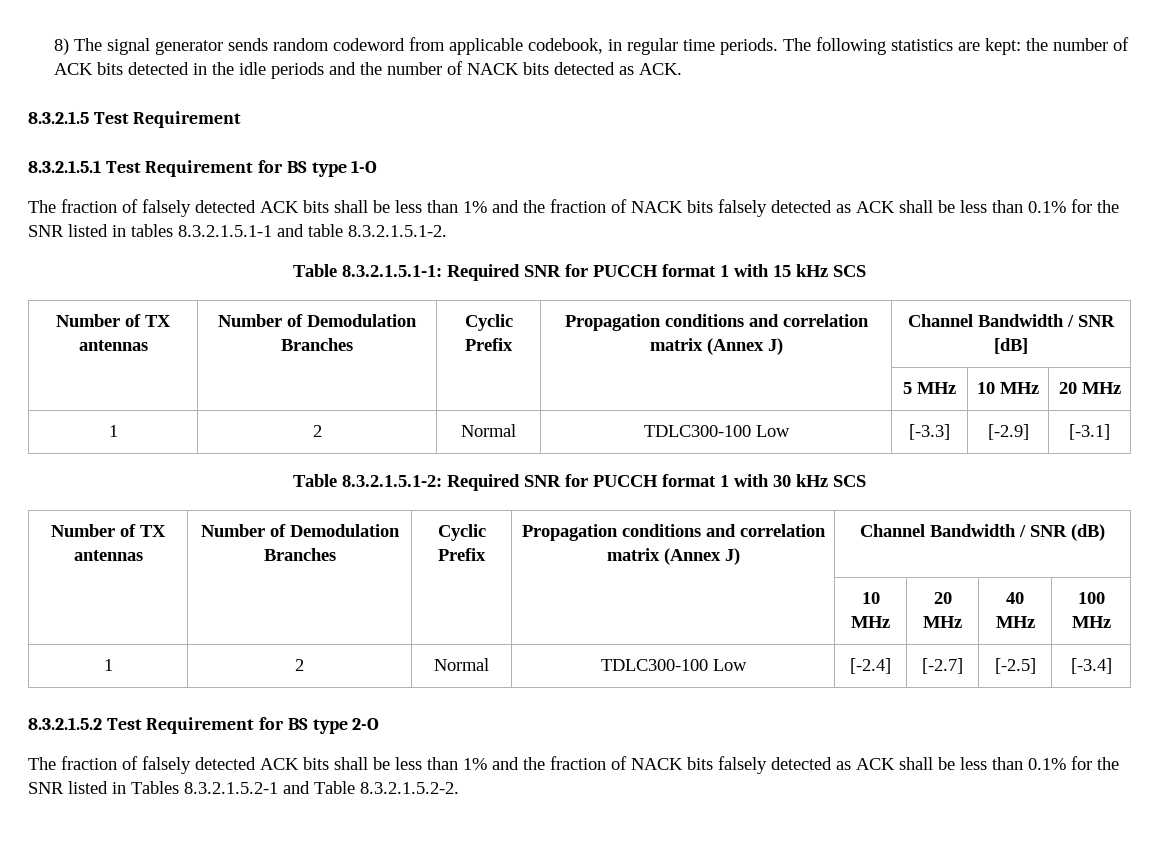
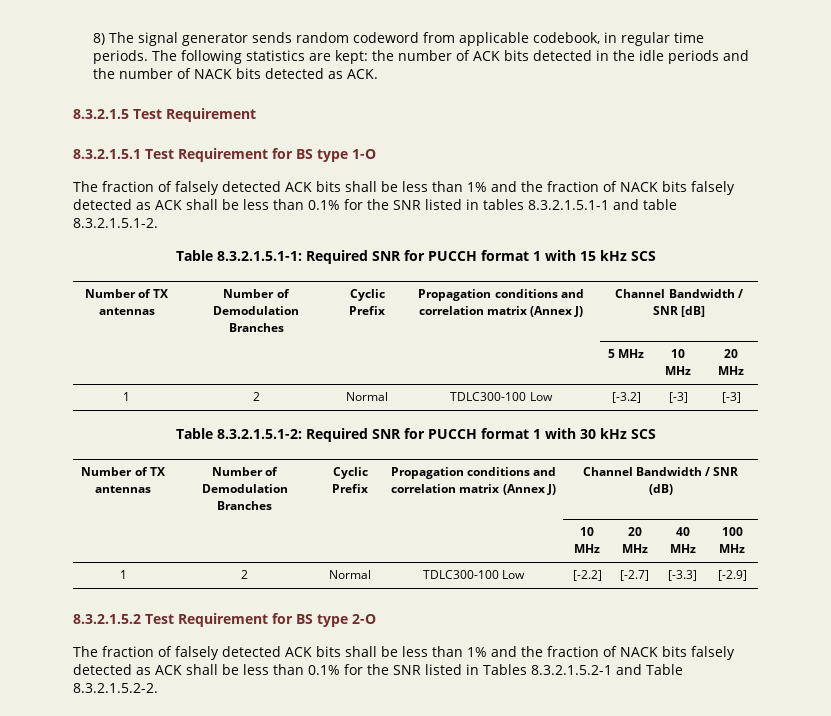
[909,424,950,440] [987,424,1029,440] [1069,424,1110,440] [-3.3] | [-2.9] | [-3.1] -> [611,392,641,403] [668,392,688,403] [721,392,741,403] [-3.2] | [-3] | [-3]
[850,658,891,674] [-2.4] -> [572,570,602,581] [-2.2]
[994,658,1036,674] [1070,658,1112,674] [-2.5] | [-3.4] -> [668,570,697,581] [717,570,747,581] [-3.3] | [-2.9]

